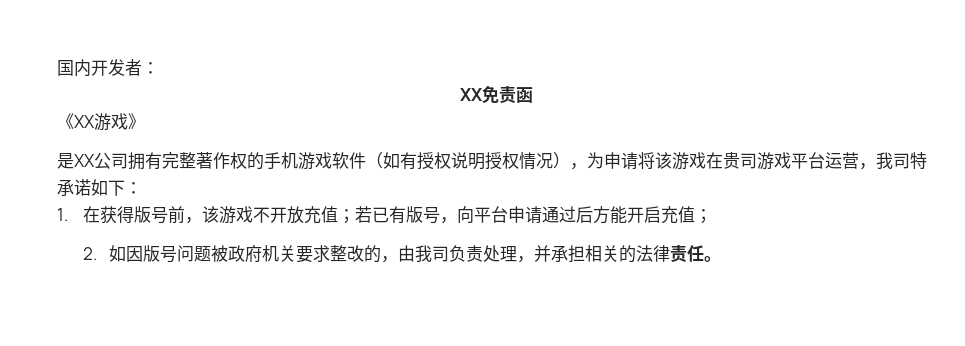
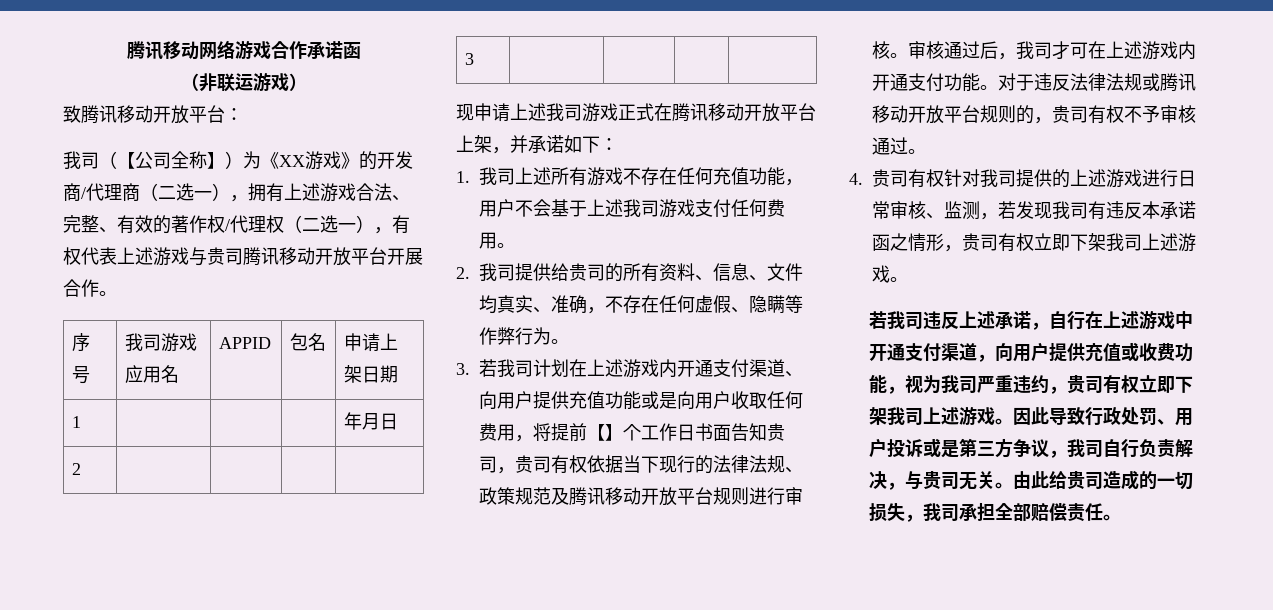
[57,59,159,77] [460,86,533,104] [57,113,145,131] [57,152,927,170] [57,179,142,196] [57,206,713,224] [83,245,671,263] 国内开发者： // XX免责函 // 《XX游戏》 // 是XX公司拥有完整著作权的手机游戏软件（如有授权说明授权情况），为申请将该游戏在贵司游戏平台运营，我司特承诺如下： // 1.在获得版号前，该游戏不开放充值；若已有版号，向平台申请通过后方能开启充值； // 2.如因版号问题被政府机关要求整改的，由我司负责处理，并承担相关的法律 -> [126,40,361,60] [180,73,307,92] [63,105,243,124] [63,151,413,170] [63,183,410,202] [63,215,410,234] [63,247,423,266] [63,279,117,297] [72,333,91,352] [72,366,91,384] [125,333,198,352] [125,365,180,383] [219,337,272,349] [290,333,327,351] [344,333,399,352] [344,365,399,383] [72,416,82,428] [344,412,399,430] [72,463,82,475] [465,53,475,65] [456,103,816,122] [456,135,618,154] [456,167,803,186] [479,199,785,218] [479,232,515,249] [456,263,803,282] [479,295,803,314] [479,327,569,345] [456,359,803,378] [479,391,803,410] [479,423,785,442] [479,455,803,474] [479,487,803,506] [872,41,1196,60] [872,73,1196,92] [872,105,1196,124] [872,137,926,155] [849,169,1196,188] [872,201,1196,220] [872,233,1196,252] [872,265,908,283] [869,311,1194,330] [869,342,1194,362] [869,375,1194,394] [869,407,1194,426] [869,438,1194,458] [869,470,1194,490] [869,502,1068,522] 腾讯移动网络游戏合作承诺函 // （非联运游戏） // 致腾讯移动开放平台： // 我司（【公司全称】）为《XX游戏》的开发商/代理商（二选一），拥有上述游戏合法、完整、有效的著作权/代理权（二选一），有权代表上述游戏与贵司腾讯移动开放平台开展合作。 // 序号 | 我司游戏应用名 | APPID | 包名 | 申请上架日期 // 1 | | | | 年月日 // 2 | | | | // 3 | | | | // 现申请上述我司游戏正式在腾讯移动开放平台上架，并承诺如下： // 1.我司上述所有游戏不存在任何充值功能，用户不会基于上述我司游戏支付任何费用。 // 2.我司提供给贵司的所有资料、信息、文件均真实、准确，不存在任何虚假、隐瞒等作弊行为。 // 3.若我司计划在上述游戏内开通支付渠道、向用户提供充值功能或是向用户收取任何费用，将提前【】个工作日书面告知贵司，贵司有权依据当下现行的法律法规、政策规范及腾讯移动开放平台规则进行审核。审核通过后，我司才可在上述游戏内开通支付功能。对于违反法律法规或腾讯移动开放平台规则的，贵司有权不予审核通过。 // 4.贵司有权针对我司提供的上述游戏进行日常审核、监测，若发现我司有违反本承诺函之情形，贵司有权立即下架我司上述游戏。 // 若我司违反上述承诺，自行在上述游戏中开通支付渠道，向用户提供充值或收费功能，视为我司严重违约，贵司有权立即下架我司上述游戏。因此导致行政处罚、用户投诉或是第三方争议，我司自行负责解决，与贵司无关。由此给贵司造成的一切损失，我司承担全部赔偿

